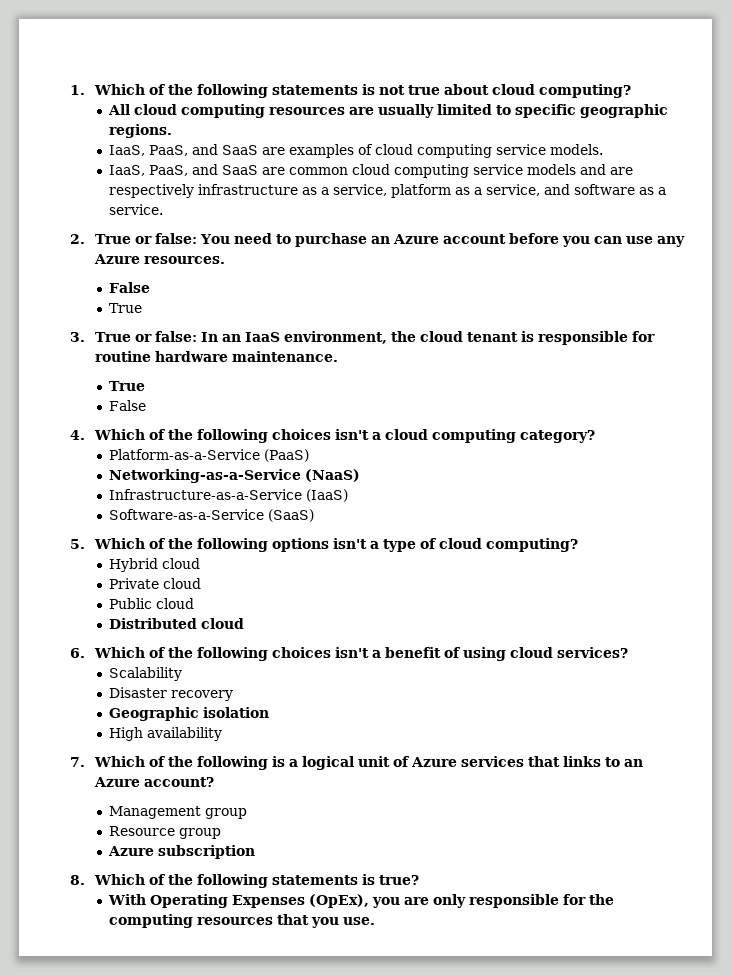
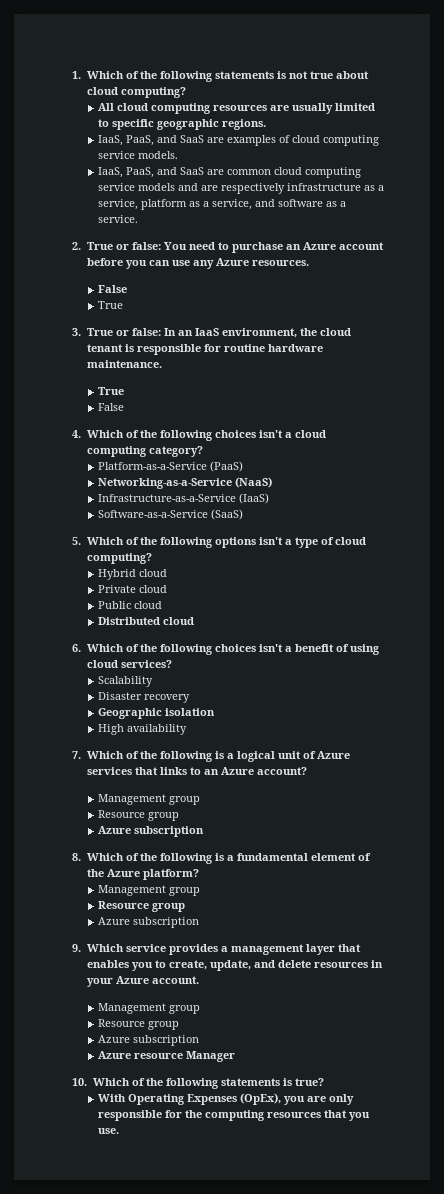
(268, 881) none -> [214,853,371,861] [86,869,199,880] [97,885,200,896] [97,901,185,912] [97,917,199,928] [72,944,361,955] [86,960,383,971] [86,976,199,987] [97,1003,200,1014] [97,1019,179,1030] [97,1035,199,1046] [97,1051,235,1062] [72,1078,219,1089] is a fundamental element of the Azure platform? // Management group // Resource group // Azure subscription // 9. Which service provides a management layer that enables you to create, update, and delete resources in your Azure account. // Management group // Resource group // Azure subscription // Azure resource Manager // 10. Which of the following

